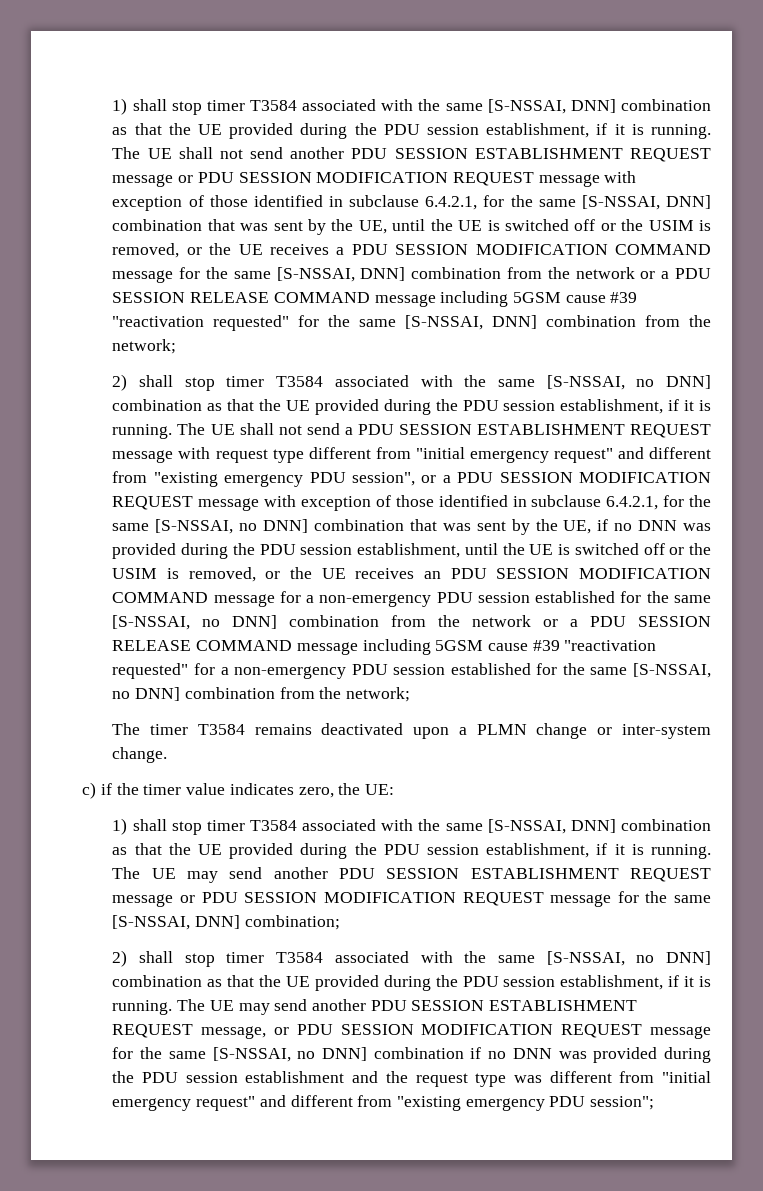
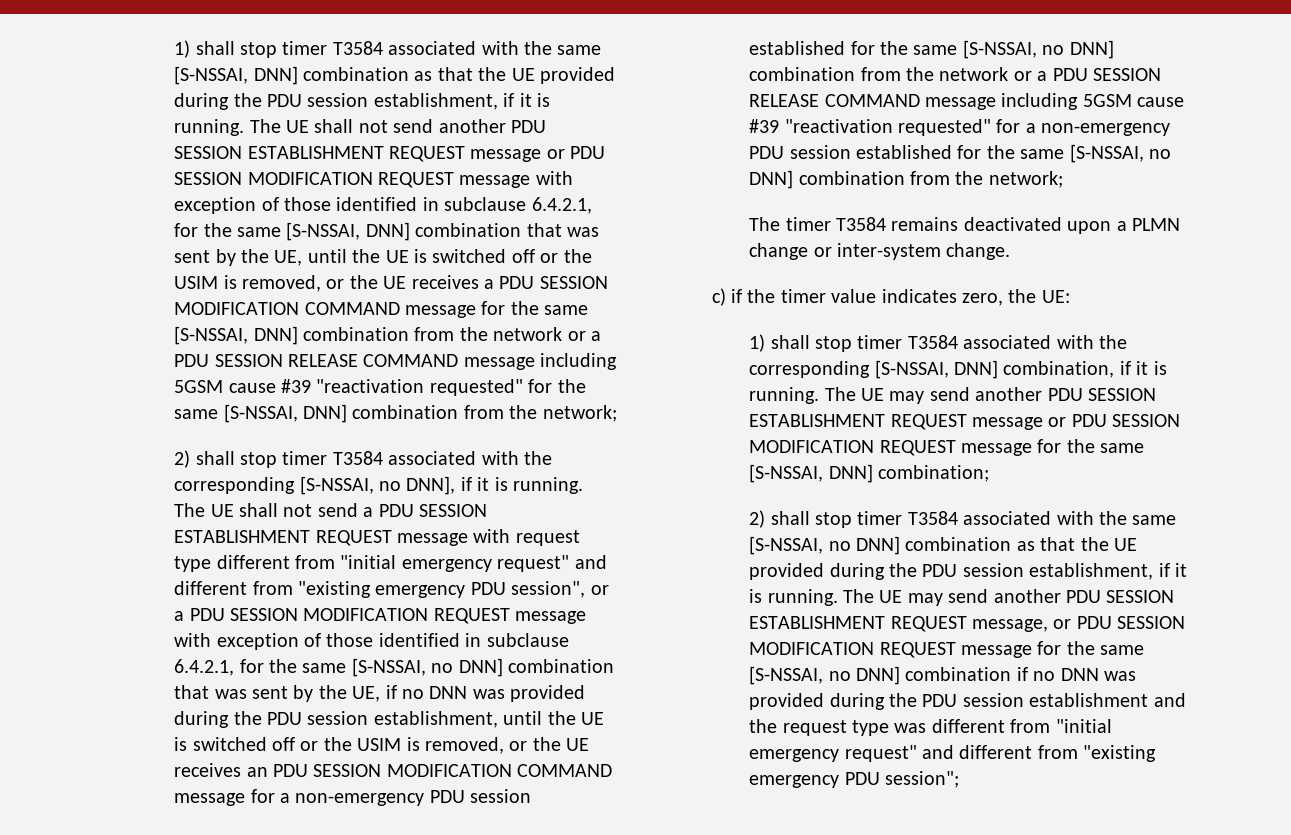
[497,375,711,390] [112,399,664,415] same [S-NSSAI, no DNN] combination as that the UE provided during the PDU session establishment, -> [174,476,456,495] corresponding [S-NSSAI, no DNN],
[445,819,711,834] [112,843,590,859] same [S-NSSAI, DNN] combination as that the UE provided during the PDU session establishment, -> [749,360,1115,379] corresponding [S-NSSAI, DNN] combination,

